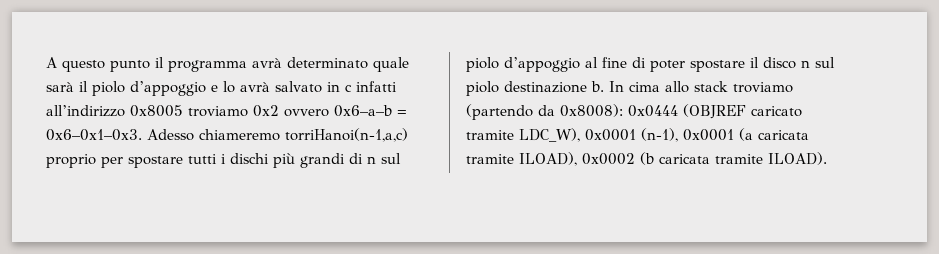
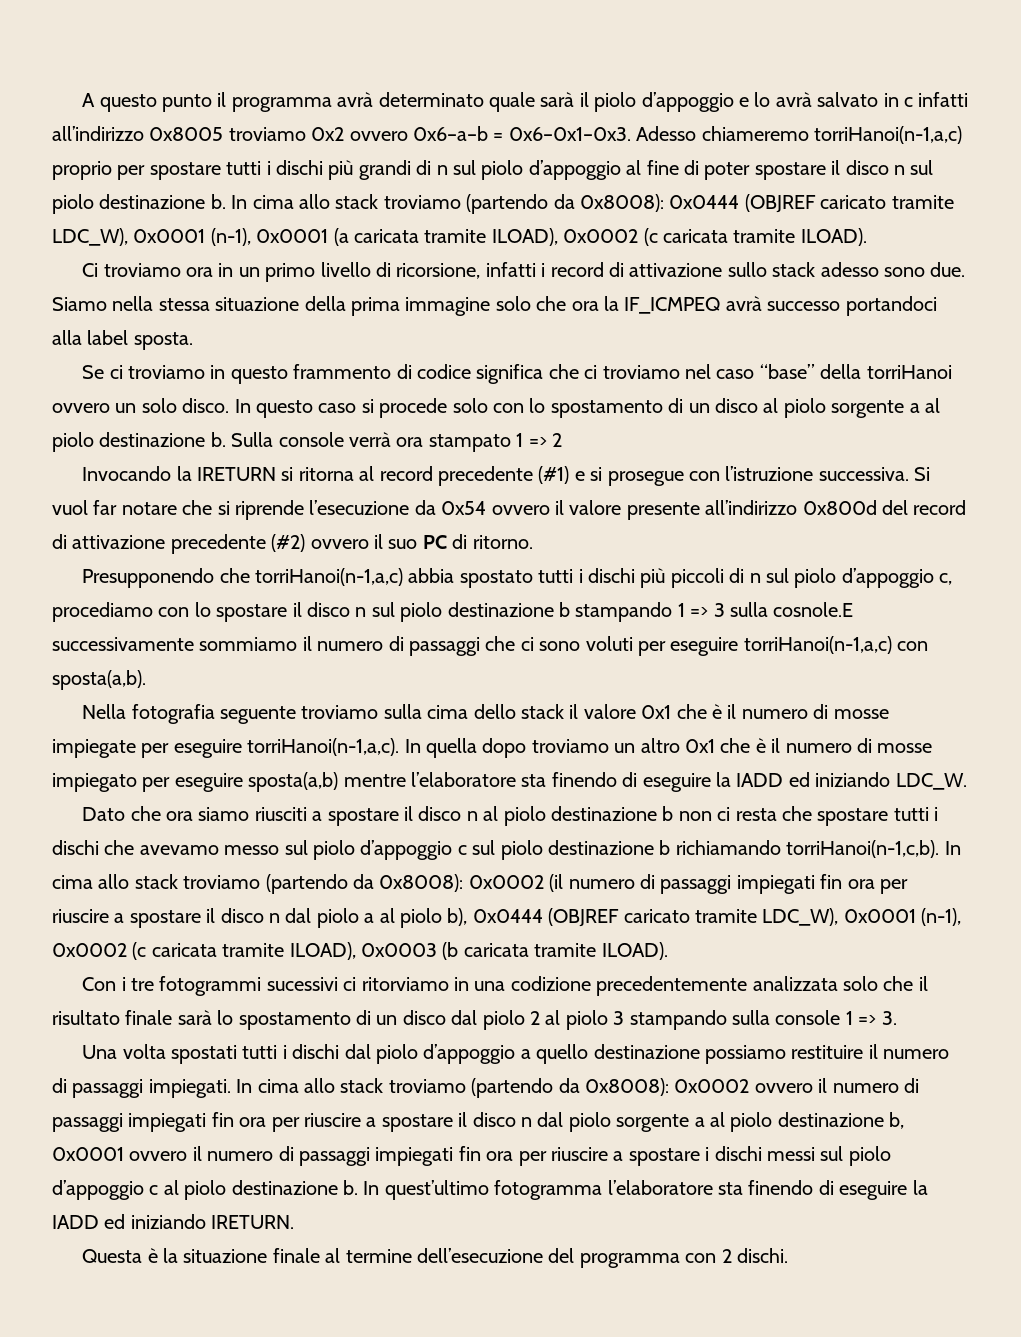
[640,152,827,165] (b caricata tramite ILOAD). -> [643,228,867,246] [82,262,966,282] [52,296,937,316] [52,330,193,350] [82,364,952,384] [52,398,940,418] [52,432,562,452] [82,466,931,486] [52,500,967,520] [52,534,533,554] [82,568,953,588] [52,602,854,622] [52,636,929,656] [52,670,146,690] [82,704,889,724] [52,738,933,758] [52,772,967,792] [82,806,939,826] [52,840,961,860] [52,874,908,894] [52,908,962,928] [52,942,668,960] [82,976,928,996] [52,1010,897,1030] [82,1044,950,1064] [52,1078,919,1098] [52,1112,905,1132] [52,1146,891,1166] [52,1180,928,1200] [52,1214,295,1229] [82,1248,788,1268] (c caricata tramite ILOAD). // Ci troviamo ora in un primo livello di ricorsione, infatti i record di attivazione sullo stack adesso sono due. Siamo nella stessa situazione della prima immagine solo che ora la IF_ICMPEQ avrà successo portandoci alla label sposta. // Se ci troviamo in questo frammento di codice significa che ci troviamo nel caso “base” della torriHanoi ovvero un solo disco. In questo caso si procede solo con lo spostamento di un disco al piolo sorgente a al piolo destinazione b. Sulla console verrà ora stampato 1 => 2 // Invocando la IRETURN si ritorna al record precedente (#1) e si prosegue con l’istruzione successiva. Si vuol far notare che si riprende l’esecuzione da 0x54 ovvero il valore presente all’indirizzo 0x800d del record di attivazione precedente (#2) ovvero il suo PC di ritorno. // Presupponendo che torriHanoi(n-1,a,c) abbia spostato tutti i dischi più piccoli di n sul piolo d’appoggio c, procediamo con lo spostare il disco n sul piolo destinazione b stampando 1 => 3 sulla cosnole.E successivamente sommiamo il numero di passaggi che ci sono voluti per eseguire torriHanoi(n-1,a,c) con sposta(a,b). // Nella fotografia seguente troviamo sulla cima dello stack il valore 0x1 che è il numero di mosse impiegate per eseguire torriHanoi(n-1,a,c). In quella dopo troviamo un altro 0x1 che è il numero di mosse impiegato per eseguire sposta(a,b) mentre l’elaboratore sta finendo di eseguire la IADD ed iniziando LDC_W. // Dato che ora siamo riusciti a spostare il disco n al piolo destinazione b non ci resta che spostare tutti i dischi che avevamo messo sul piolo d’appoggio c sul piolo destinazione b richiamando torriHanoi(n-1,c,b). In cima allo stack troviamo (partendo da 0x8008): 0x0002 (il numero di passaggi impiegati fin ora per riuscire a spostare il disco n dal piolo a al piolo b), 0x0444 (OBJREF caricato tramite LDC_W), 0x0001 (n-1), 0x0002 (c caricata tramite ILOAD), 0x0003 (b caricata tramite ILOAD). // Con i tre fotogrammi sucessivi ci ritorviamo in una codizione precedentemente analizzata solo che il risultato finale sarà lo spostamento di un disco dal piolo 2 al piolo 3 stampando sulla console 1 => 3. // Una volta spostati tutti i dischi dal piolo d’appoggio a quello destinazione possiamo restituire il numero di passaggi impiegati. In cima allo stack troviamo (partendo da 0x8008): 0x0002 ovvero il numero di passaggi impiegati fin ora per riuscire a spostare il disco n dal piolo sorgente a al piolo destinazione b, 0x0001 ovvero il numero di passaggi impiegati fin ora per riuscire a spostare i dischi messi sul piolo d’appoggio c al piolo destinazione b. In quest’ultimo fotogramma l’elaboratore sta finendo di eseguire la IADD ed iniziando IRETURN. // Questa è la situazione finale al termine dell’esecuzione del programma con 2 dischi.

